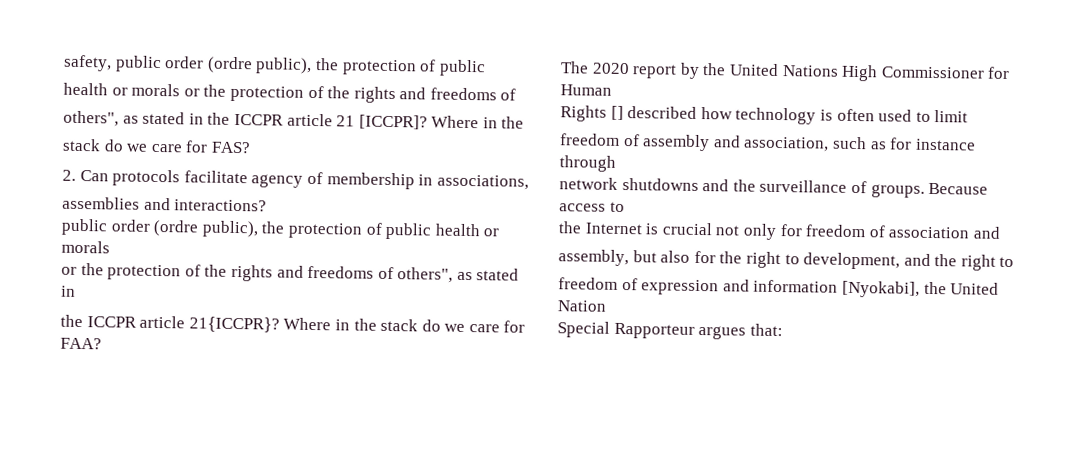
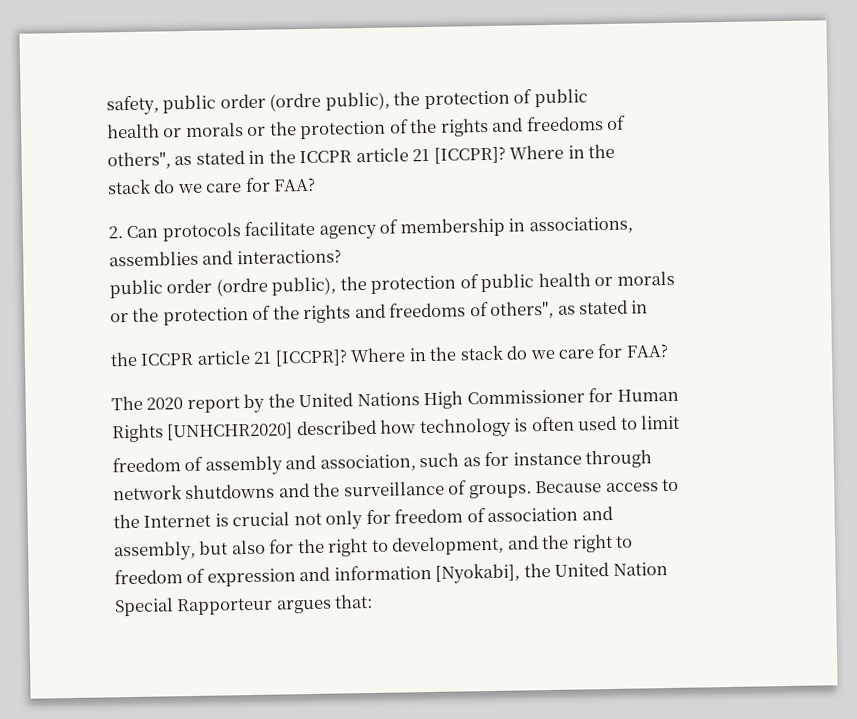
[210,141,251,154] FAS? -> [273,177,317,192] FAA?
[188,316,280,333] 21{ICCPR}? -> [253,349,348,367] 21 [ICCPR]?
[610,105,624,121] [] -> [167,422,294,441] [UNHCHR2020]

